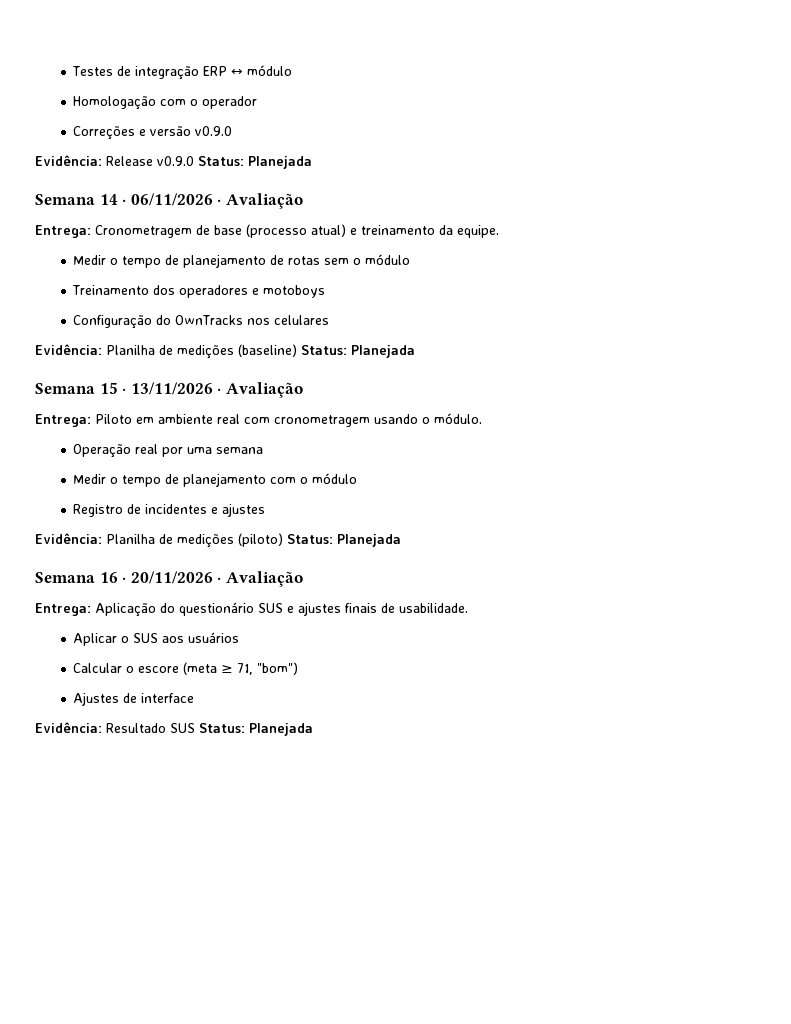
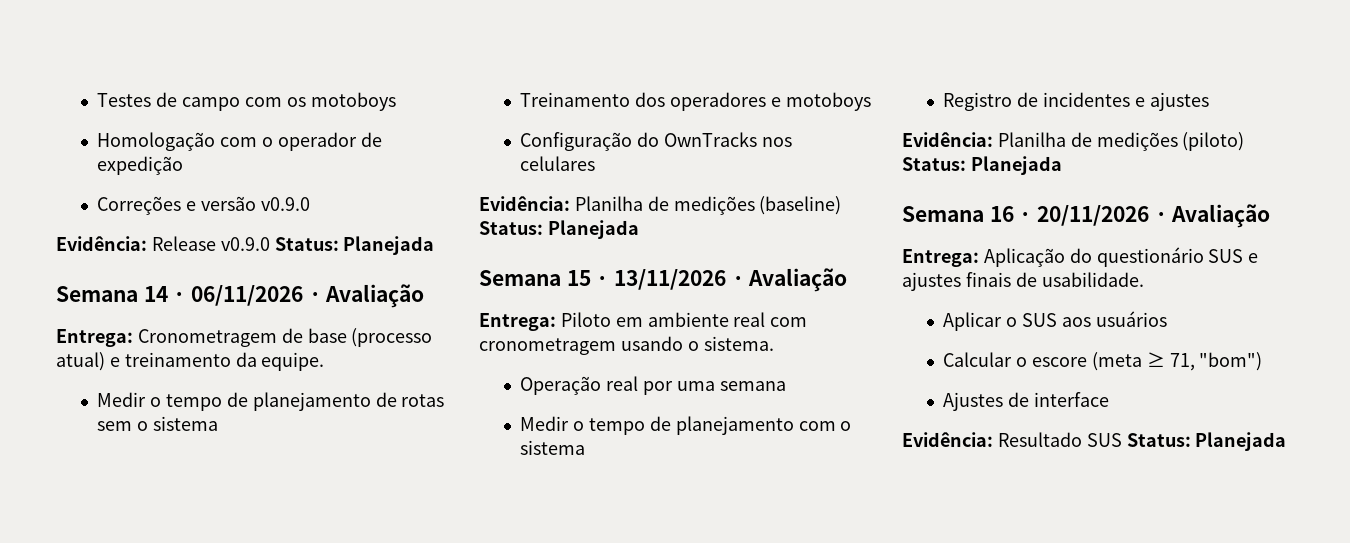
[135,65,293,80] integração ERP ↔ módulo -> [181,92,396,111] campo com os motoboys
(258, 102) none -> [360,132,382,147] [97,156,184,175] de expedição
[365,254,411,265] módulo -> [152,416,218,431] sistema
[434,413,482,424] módulo. -> [703,336,774,351] sistema.
[312,473,358,484] módulo -> [520,440,586,455] sistema

